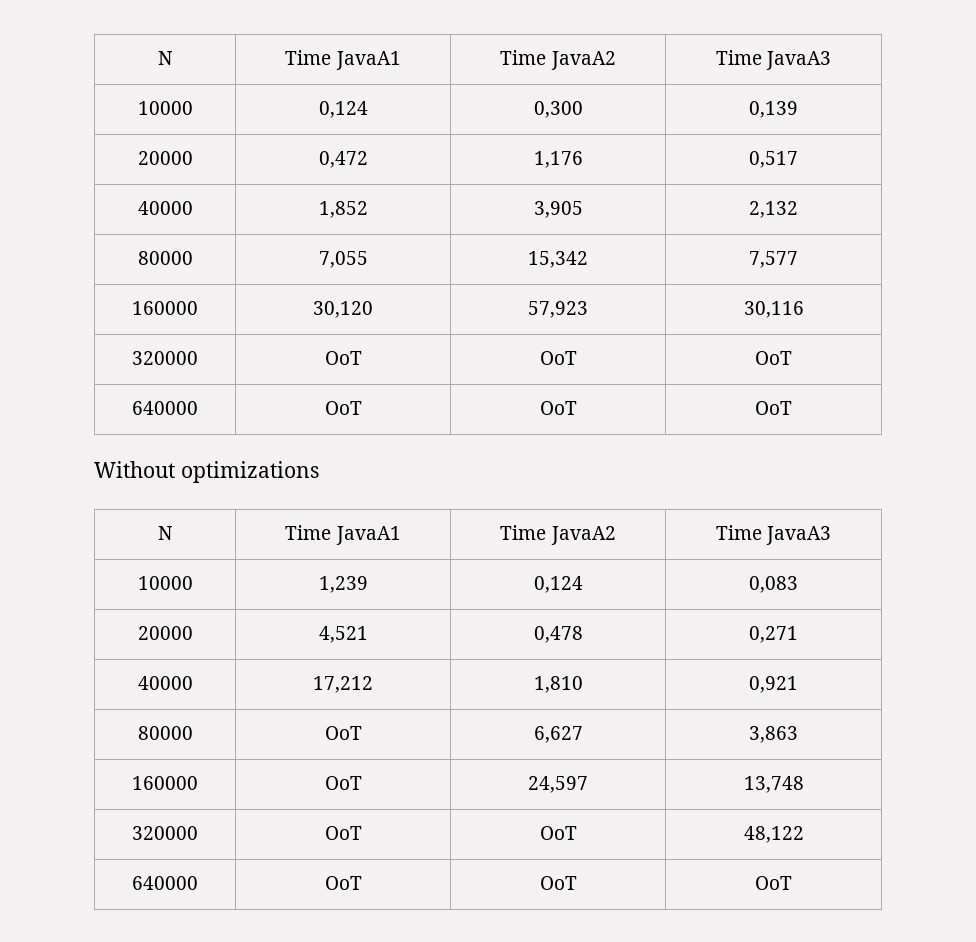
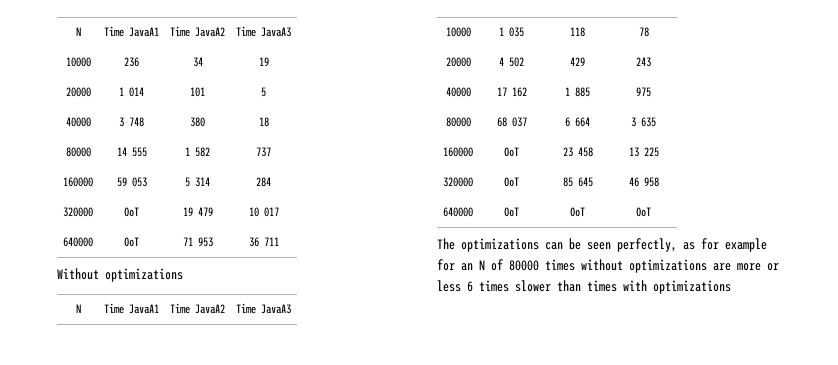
[157,51,173,65] [285,50,401,70] [500,50,616,70] [715,50,832,70] [137,101,193,115] [318,101,368,118] [533,101,583,118] [749,101,798,118] [137,151,193,165] [318,151,368,168] [533,151,583,168] [749,151,798,168] [137,201,193,215] [318,201,368,218] [533,201,583,218] [749,201,798,218] [137,251,193,265] [318,251,368,268] [528,251,588,268] [749,251,798,268] [132,301,198,315] [313,301,373,318] [528,301,588,318] [743,301,804,318] [132,351,198,365] [324,351,362,365] [539,351,577,365] [755,351,792,365] [132,401,198,415] [324,401,362,415] [539,401,577,415] [755,401,792,415] N | Time JavaA1 | Time JavaA2 | Time JavaA3 // 10000 | 0,124 | 0,300 | 0,139 // 20000 | 0,472 | 1,176 | 0,517 // 40000 | 1,852 | 3,905 | 2,132 // 80000 | 7,055 | 15,342 | 7,577 // 160000 | 30,120 | 57,923 | 30,116 // 320000 | OoT | OoT | OoT // 640000 | OoT | OoT | OoT -> [75,27,81,36] [104,26,159,37] [170,26,225,37] [235,26,291,37] [65,57,91,67] [124,57,139,67] [192,57,203,67] [258,57,269,66] [65,87,91,97] [119,87,144,97] [190,87,205,97] [261,87,266,97] [65,117,91,127] [119,117,144,127] [190,117,205,127] [258,117,269,127] [65,147,91,157] [116,147,147,157] [185,147,210,157] [255,147,271,157] [63,177,93,187] [116,177,147,187] [185,177,210,187] [255,177,271,187] [63,207,93,217] [124,207,139,217] [182,207,213,216] [248,207,279,217] [63,237,93,247] [124,237,139,247] [182,237,213,247] [248,237,279,247] N | Time JavaA1 | Time JavaA2 | Time JavaA3 // 10000 | 236 | 34 | 19 // 20000 | 1 014 | 101 | 5 // 40000 | 3 748 | 380 | 18 // 80000 | 14 555 | 1 582 | 737 // 160000 | 59 053 | 5 314 | 284 // 320000 | OoT | 19 479 | 10 017 // 640000 | OoT | 71 953 | 36 711
[318,576,368,593] [533,576,583,593] [749,576,798,593] [137,626,193,640] [318,626,368,643] [533,626,583,643] [749,626,798,643] [137,676,193,690] [313,676,373,693] [533,676,583,693] [749,676,798,693] [137,726,193,740] [324,726,362,740] [533,726,583,743] [749,726,798,743] [132,776,198,790] [324,776,362,790] [528,776,588,793] [743,776,804,793] [132,826,198,840] [324,826,362,840] [539,826,577,840] [743,826,804,843] [132,876,198,890] [324,876,362,890] [539,876,577,890] [755,876,792,890] 1,239 | 0,124 | 0,083 // 20000 | 4,521 | 0,478 | 0,271 // 40000 | 17,212 | 1,810 | 0,921 // 80000 | OoT | 6,627 | 3,863 // 160000 | OoT | 24,597 | 13,748 // 320000 | OoT | OoT | 48,122 // 640000 | OoT | OoT | OoT -> [499,27,524,37] [570,27,585,37] [638,27,649,37] [445,57,471,67] [499,57,524,67] [570,57,585,66] [636,57,651,67] [445,87,471,97] [496,87,527,97] [565,87,590,97] [636,87,651,97] [445,117,471,127] [496,117,527,127] [565,117,590,127] [631,117,656,127] [443,147,473,157] [504,147,519,157] [562,147,593,157] [628,147,659,157] [443,177,473,187] [504,177,519,187] [562,177,593,187] [628,177,659,187] [443,207,473,217] [504,207,519,217] [570,207,585,217] [636,207,651,217] [437,238,767,252] [437,259,779,273] [437,280,731,294] 1 035 | 118 | 78 // 20000 | 4 502 | 429 | 243 // 40000 | 17 162 | 1 885 | 975 // 80000 | 68 037 | 6 664 | 3 635 // 160000 | OoT | 23 458 | 13 225 // 320000 | OoT | 85 645 | 46 958 // 640000 | OoT | OoT | OoT // The optimizations can be seen perfectly, as for example for an N of 80000 times without optimizations are more or less 6 times slower than times with optimizations

